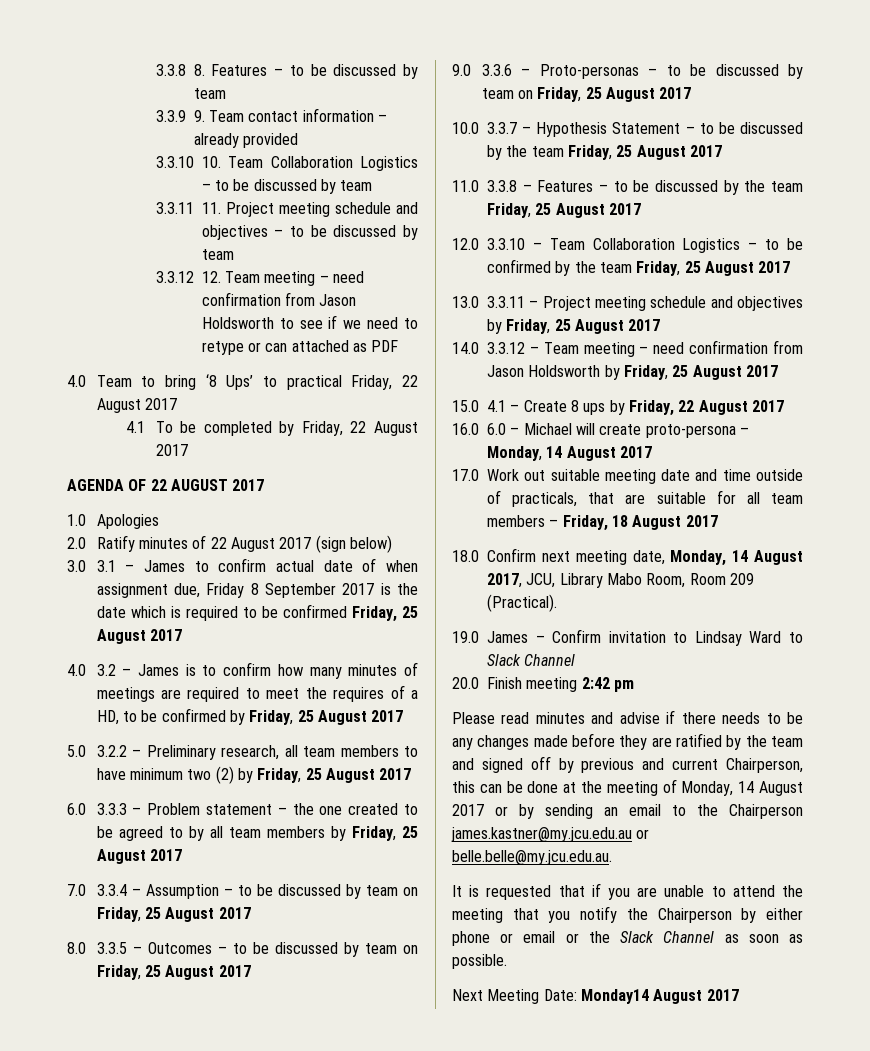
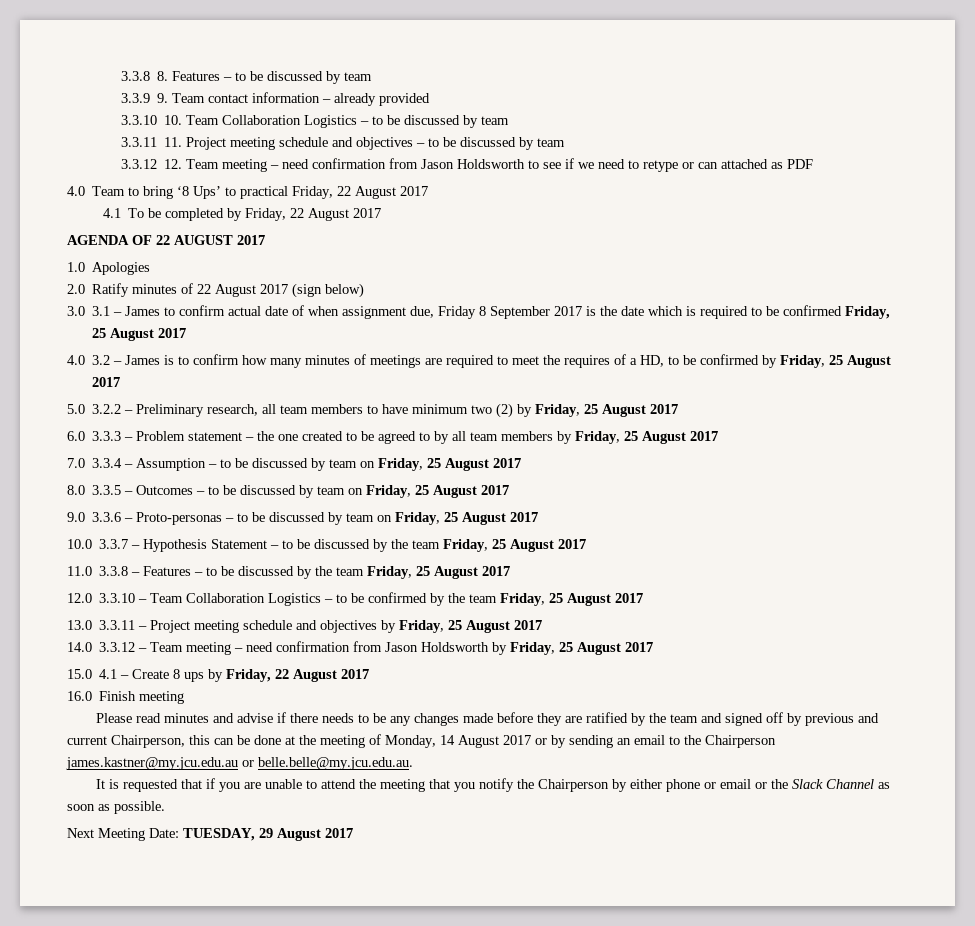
[487,423,749,438] [487,446,652,461] [452,469,803,484] [487,490,803,507] [487,515,718,531] [452,548,803,566] [487,573,754,588] [487,594,557,612] [452,629,803,646] [487,654,576,666] [452,677,479,689] 6.0 – Michael will create proto-persona – Monday, 14 August 2017 // 17.0 Work out suitable meeting date and time outside of practicals, that are suitable for all team members – Friday, 18 August 2017 // 18.0 Confirm next meeting date, Monday, 14 August 2017, JCU, Library Mabo Room, Room 209 (Practical). // 19.0 James – Confirm invitation to Lindsay Ward to Slack Channel // 20.0 -> (92, 696) none
[581,677,634,692] 2:42 pm -> (185, 697) none
[580,989,649,1004] Monday14 -> [183,828,273,841] TUESDAY, 29

